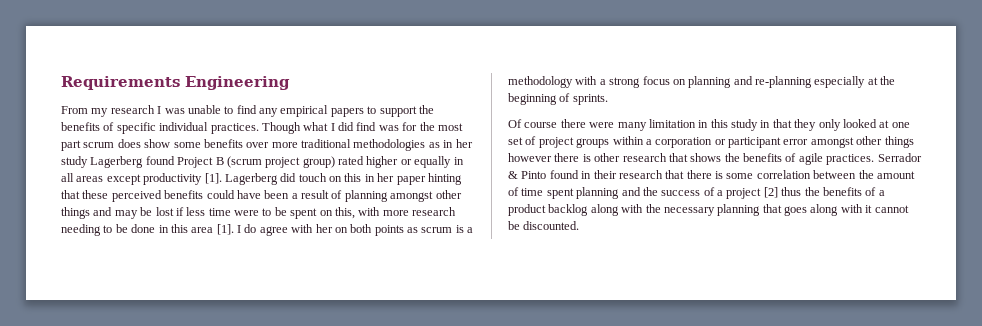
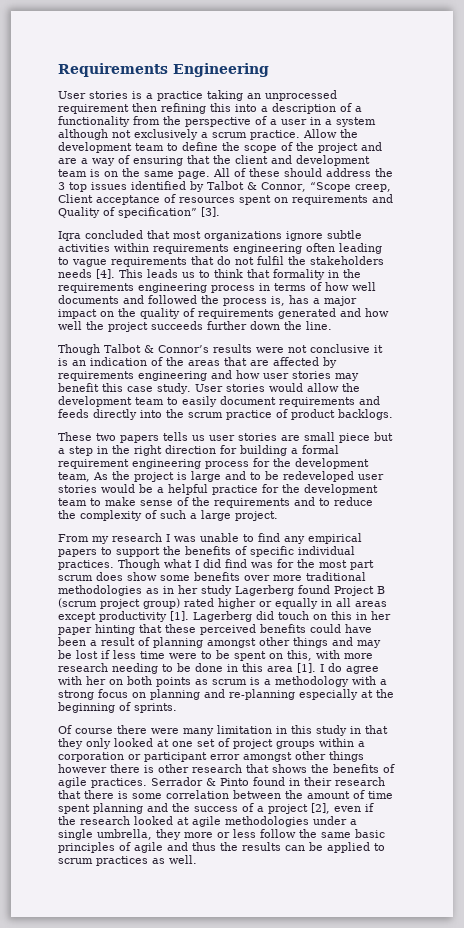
(290, 83) none -> [58,90,337,101] [58,103,362,114] [58,116,376,127] [58,129,358,140] [58,142,382,153] [58,155,370,166] [58,168,393,179] [58,181,391,192] [58,194,393,205] [58,207,220,218] [58,230,362,241] [58,243,382,254] [58,256,384,267] [58,269,361,280] [58,282,376,293] [58,295,357,306] [58,308,389,319] [58,321,332,332] [58,344,383,355] [58,357,337,368] [58,370,359,381] [58,383,360,394] [58,396,380,407] [58,409,393,420] [58,432,393,443] [58,445,339,456] [58,458,369,469] [58,471,384,482] [58,484,378,495] [58,497,373,508] [58,510,278,521] // User stories is a practice taking an unprocessed requirement then refining this into a description of a functionality from the perspective of a user in a system although not exclusively a scrum practice. Allow the development team to define the scope of the project and are a way of ensuring that the client and development team is on the same page. All of these should address the 3 top issues identified by Talbot & Connor, “Scope creep, Client acceptance of resources spent on requirements and Quality of specification” [3]. // Iqra concluded that most organizations ignore subtle activities within requirements engineering often leading to vague requirements that do not fulfil the stakeholders needs [4]. This leads us to think that formality in the requirements engineering process in terms of how well documents and followed the process is, has a major impact on the quality of requirements generated and how well the project succeeds further down the line. // Though Talbot & Connor’s results were not conclusive it is an indication of the areas that are affected by requirements engineering and how user stories may benefit this case study. User stories would allow the development team to easily document requirements and feeds directly into the scrum practice of product backlogs. // These two papers tells us user stories are small piece but a step in the right direction for building a formal requirement engineering process for the development team, As the project is large and to be redeveloped user stories would be a helpful practice for the development team to make sense of the requirements and to reduce the complexity of such a large project.
[763,187,885,198] [508,204,909,216] [508,221,580,230] [2] thus the benefits of a product backlog along with the necessary planning that goes along with it cannot be discounted. -> [311,803,374,814] [58,816,357,827] [58,829,385,840] [58,842,385,853] [58,855,197,866] [2], even if the research looked at agile methodologies under a single umbrella, they more or less follow the same basic principles of agile and thus the results can be applied to scrum practices as well.

